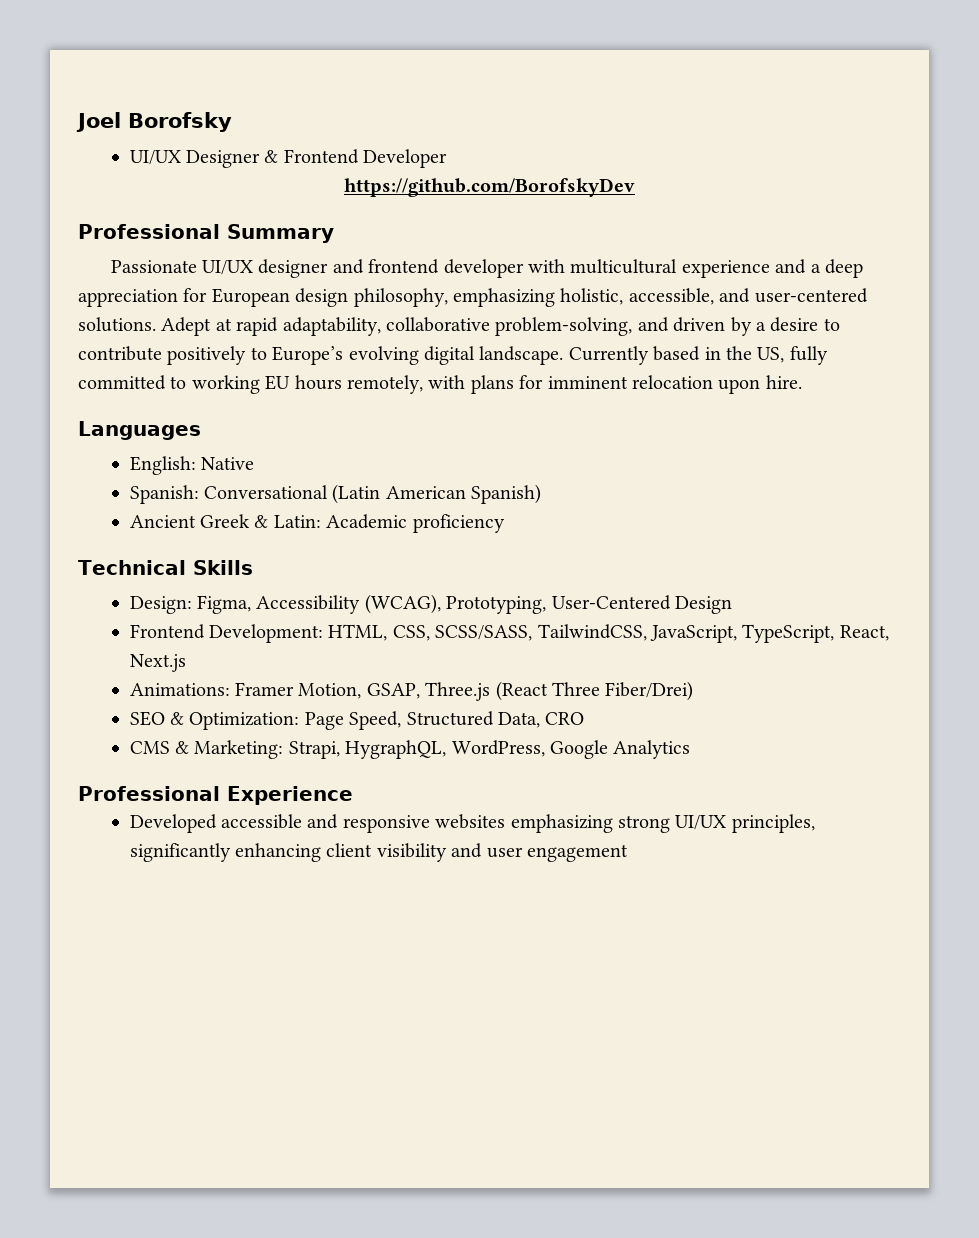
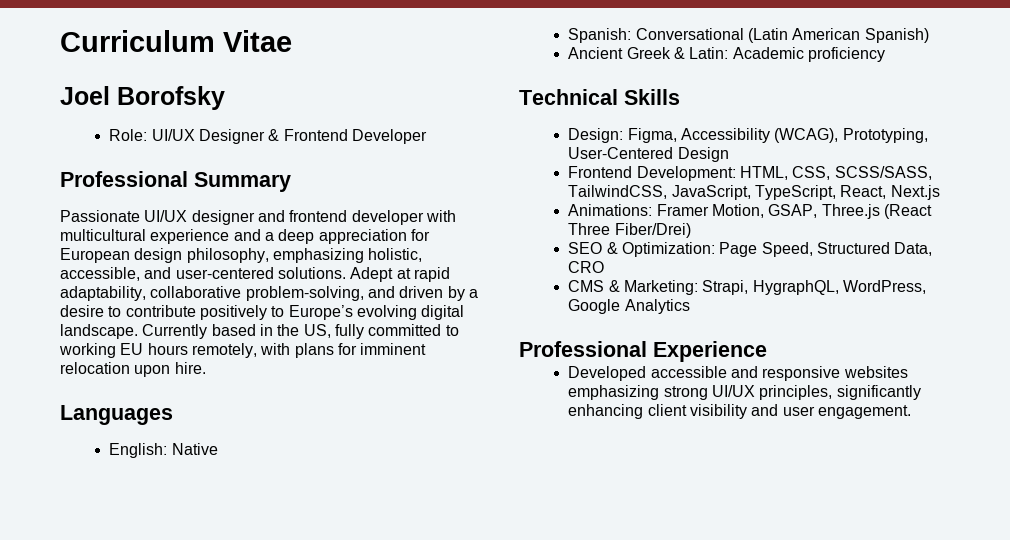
(76, 122) none -> [60,30,292,52] Curriculum Vitae //
(232, 122) none -> [109,129,148,141] Role:
[344,178,635,197] // https://github.com/BorofskyDev -> (428, 136) none
[526,844,628,862] engagement -> [818,405,912,419] engagement.

